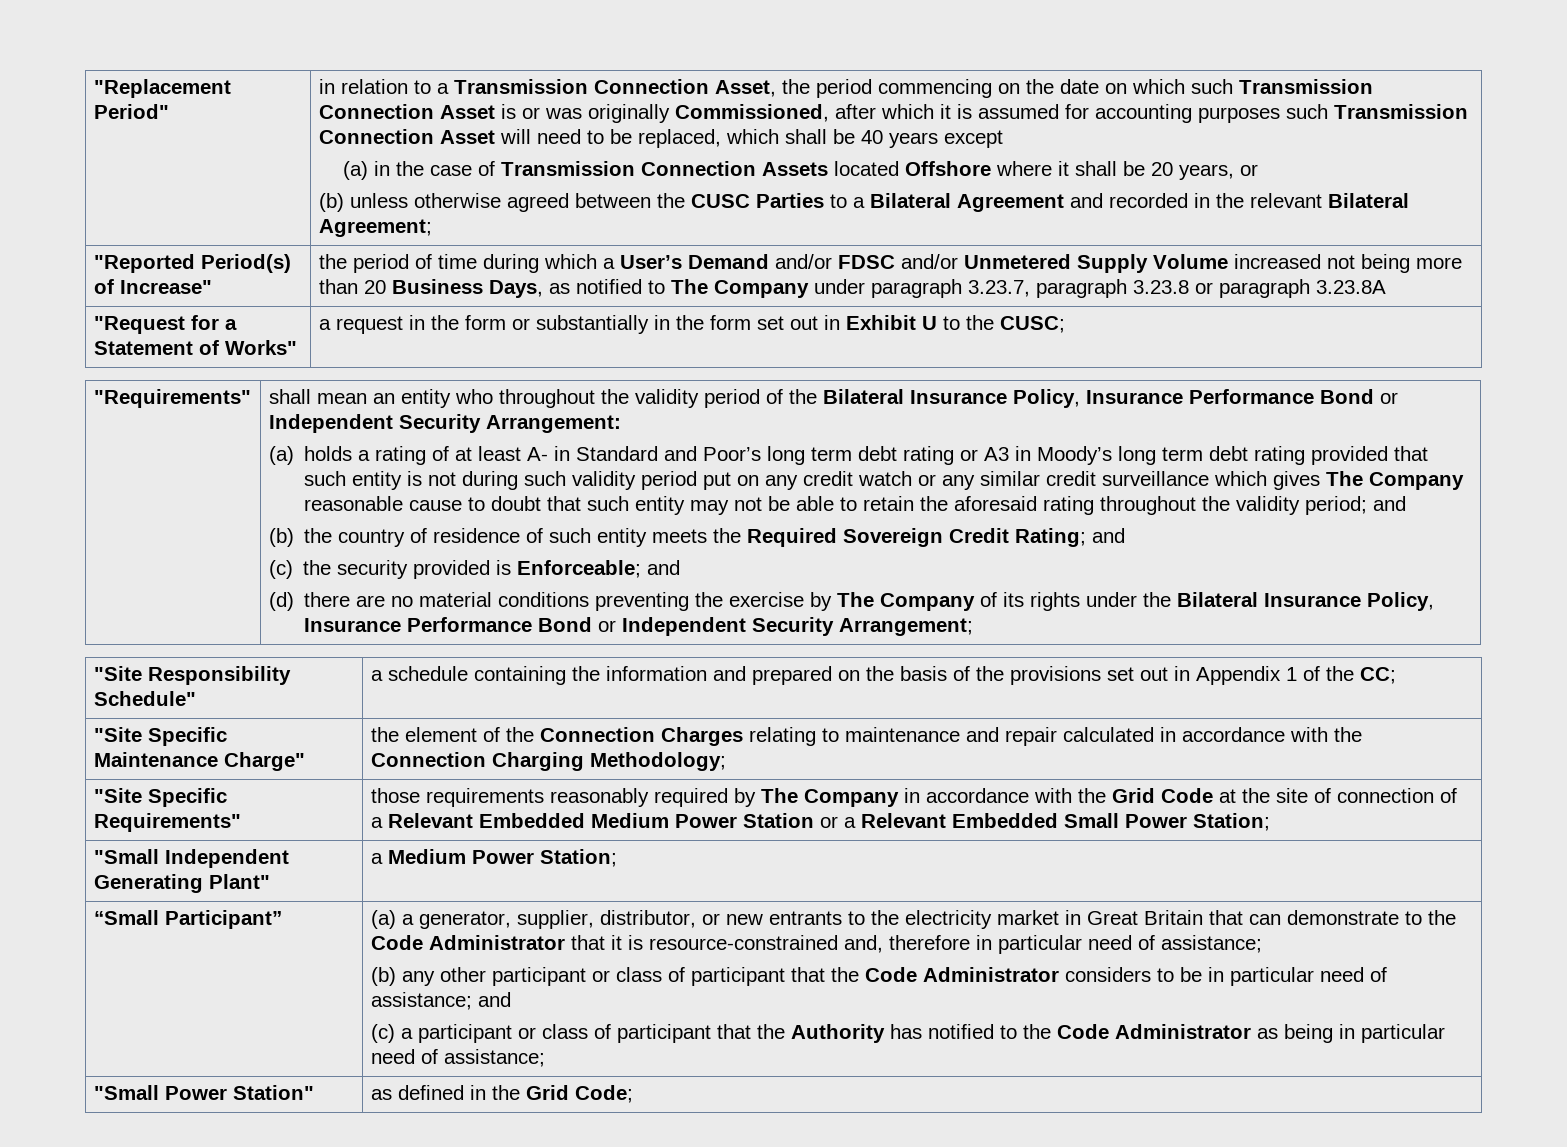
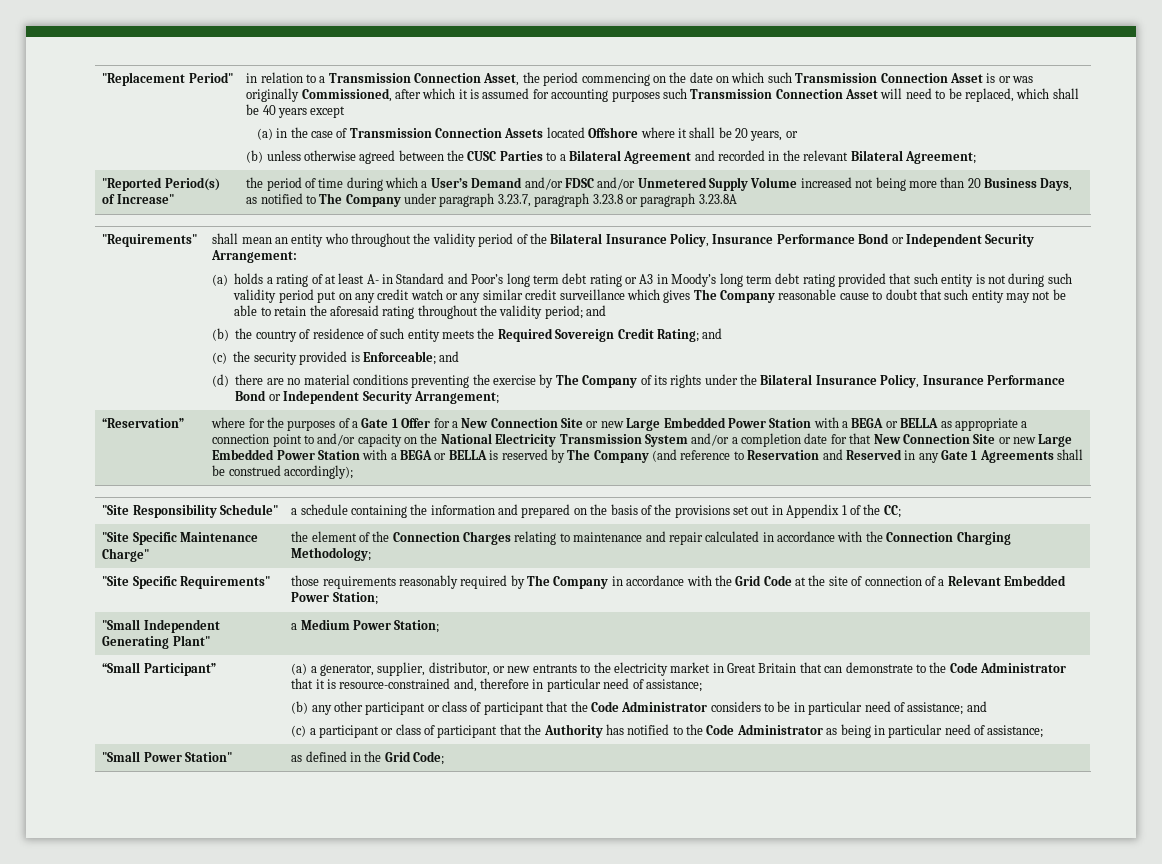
[93,315,237,334] [93,340,297,355] [318,315,1065,334] // "Request for a Statement of Works" | a request in the form or substantially in the form set out in Exhibit U to the CUSC; -> (737, 199) none
(973, 627) none -> [102,418,185,428] [211,417,1028,431] [212,433,1073,447] [212,449,1084,463] [212,465,353,479] // “Reservation” | where for the purposes of a Gate 1 Offer for a New Connection Site or new Large Embedded Power Station with a BEGA or BELLA as appropriate a connection point to and/or capacity on the National Electricity Transmission System and/or a completion date for that New Connection Site or new Large Embedded Power Station with a BEGA or BELLA is reserved by The Company (and reference to Reservation and Reserved in any Gate 1 Agreements shall be construed accordingly);
[590,813,1119,828] Medium Power Station or a Relevant Embedded Small -> (1066, 580) none

